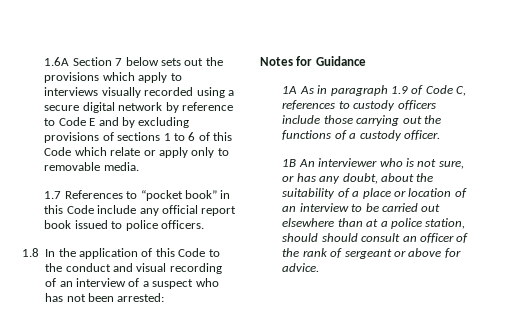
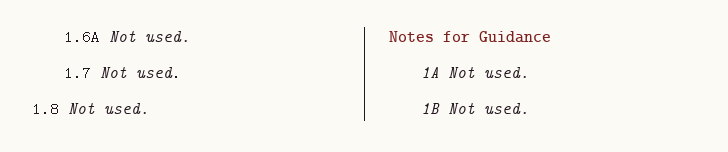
[72,57,223,66] [44,72,182,83] [44,87,234,98] [44,102,233,113] [44,117,190,128] [44,132,233,143] [44,147,229,158] [44,162,139,171] [44,190,231,201] [44,205,237,216] [44,220,204,231] [22,248,220,259] [45,263,222,274] [45,278,219,289] [45,293,165,302] [260,56,366,66] [282,85,467,96] [282,100,436,111] [282,115,441,126] [282,130,440,141] [282,158,464,169] [282,173,434,184] [282,188,467,199] [282,203,441,212] [282,218,466,229] [282,233,469,243] [282,248,461,259] [282,263,320,272] Section 7 below sets out the provisions which apply to interviews visually recorded using a secure digital network by reference to Code E and by excluding provisions of sections 1 to 6 of this Code which relate or apply only to removable media. // 1.7 References to “pocket book” in this Code include any official report book issued to police officers. // 1.8 In the application of this Code to the conduct and visual recording of an interview of a suspect who has not been arrested: // Notes for Guidance // 1A As in paragraph 1.9 of Code C, references to custody officers include those carrying out the functions of a custody officer. // 1B An interviewer who is not sure, or has any doubt, about the suitability of a place or location of an interview to be carried out elsewhere than at a police station, should should consult an officer of the rank of sergeant or above for advice. -> [108,30,190,42] [63,66,181,80] [32,102,149,116] [389,31,551,43] [420,66,529,78] [420,102,529,114] Not used. // 1.7 Not used. // 1.8 Not used. // Notes for Guidance // 1A Not used. // 1B Not used.

